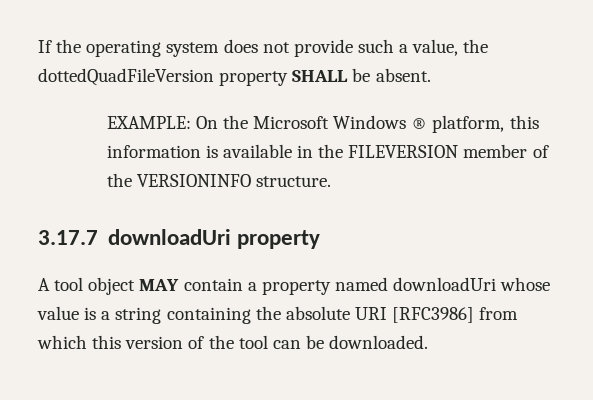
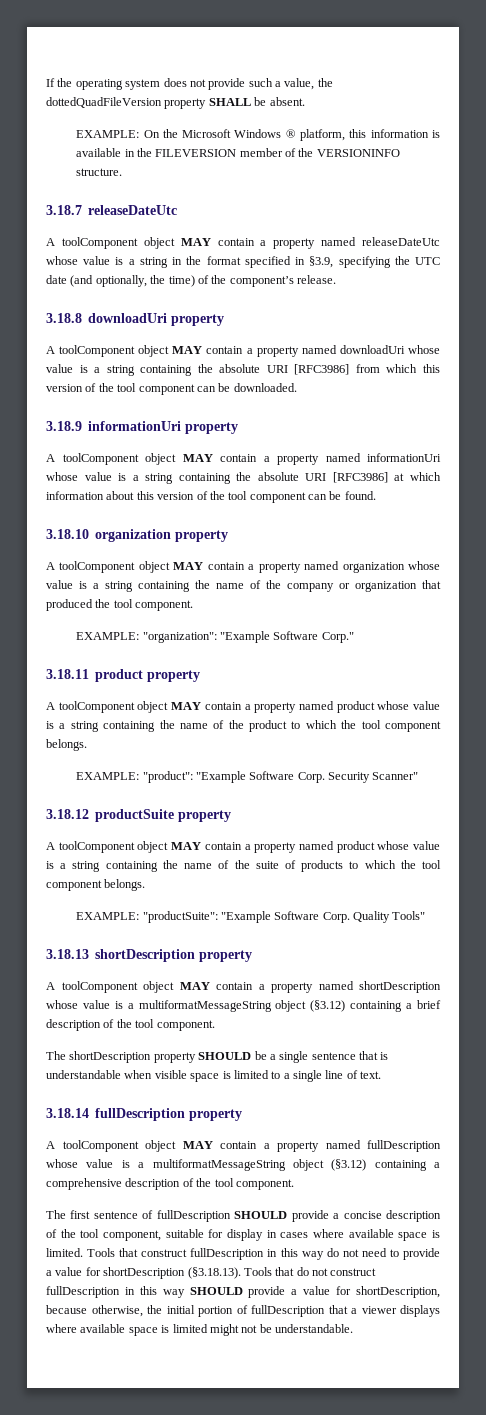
[38,230,98,245] 3.17.7 -> [46,205,178,215] [46,237,440,249] [46,256,440,268] [46,275,336,287] [46,313,82,323] 3.18.7 releaseDateUtc // A toolComponent object MAY contain a property named releaseDateUtc whose value is a string in the format specified in §3.9, specifying the UTC date (and optionally, the time) of the component’s release. // 3.18.8
[54,277,84,291] tool -> [59,345,136,357] toolComponent
(268, 342) none -> [138,384,195,395] component
(429, 342) none -> [46,421,239,434] [46,453,441,465] [46,472,441,484] [46,491,376,503] [46,529,229,542] [46,561,441,573] [46,580,441,592] [46,599,194,611] [76,631,354,643] [46,669,201,682] [46,701,440,713] [46,720,441,732] [46,739,87,751] [76,771,419,783] [46,809,232,822] [46,841,440,853] [46,860,442,872] [46,879,146,891] [76,911,426,923] [46,949,253,962] [46,981,441,993] [46,1000,442,1012] [46,1019,215,1031] [46,1051,389,1063] [46,1070,382,1082] [46,1108,243,1121] [46,1140,441,1152] [46,1159,440,1171] [46,1178,294,1190] [46,1210,442,1222] [46,1229,441,1241] [46,1248,440,1260] [46,1267,377,1279] [46,1286,441,1298] [46,1305,440,1317] [46,1324,353,1336] // 3.18.9 informationUri property // A toolComponent object MAY contain a property named informationUri whose value is a string containing the absolute URI [RFC3986] at which information about this version of the tool component can be found. // 3.18.10 organization property // A toolComponent object MAY contain a property named organization whose value is a string containing the name of the company or organization that produced the tool component. // EXAMPLE: "organization": "Example Software Corp." // 3.18.11 product property // A toolComponent object MAY contain a property named product whose value is a string containing the name of the product to which the tool component belongs. // EXAMPLE: "product": "Example Software Corp. Security Scanner" // 3.18.12 productSuite property // A toolComponent object MAY contain a property named product whose value is a string containing the name of the suite of products to which the tool component belongs. // EXAMPLE: "productSuite": "Example Software Corp. Quality Tools" // 3.18.13 shortDescription property // A toolComponent object MAY contain a property named shortDescription whose value is a multiformatMessageString object (§3.12) containing a brief description of the tool component. // The shortDescription property SHOULD be a single sentence that is understandable when visible space is limited to a single line of text. // 3.18.14 fullDescription property // A toolComponent object MAY contain a property named fullDescription whose value is a multiformatMessageString object (§3.12) containing a comprehensive description of the tool component. // The first sentence of fullDescription SHOULD provide a concise description of the tool component, suitable for display in cases where available space is limited. Tools that construct fullDescription in this way do not need to provide a value for shortDescription (§3.18.13). Tools that do not construct fullDescription in this way SHOULD provide a value for shortDescription, because otherwise, the initial portion of fullDescription that a viewer displays where available space is limited might not be understandable.

